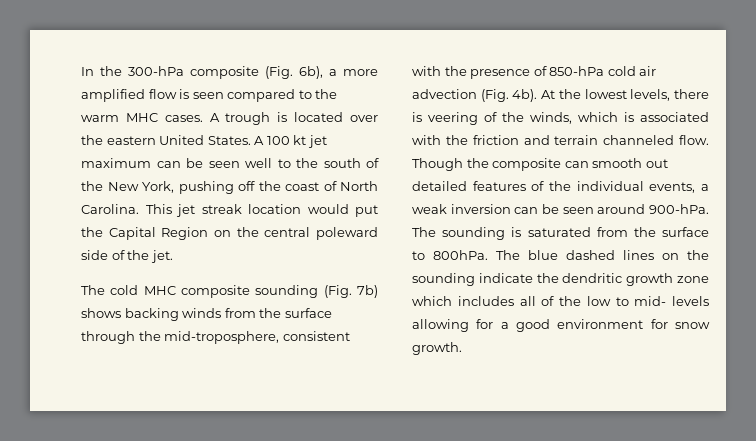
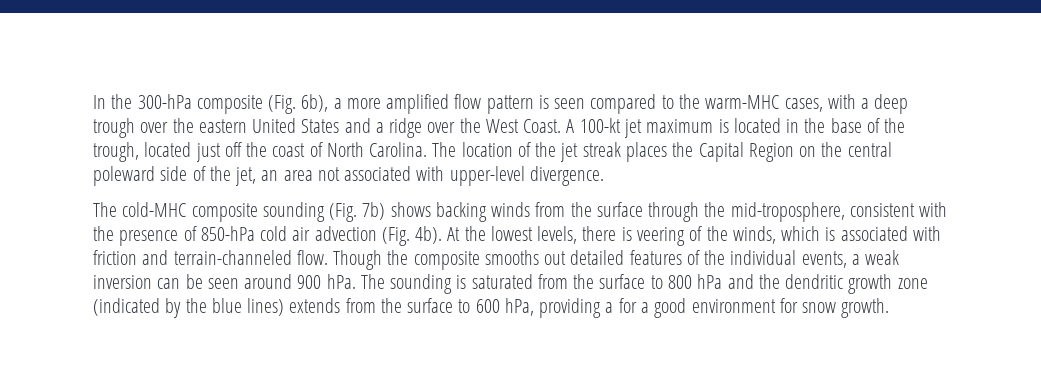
(177, 94) none -> [486,95,534,114] pattern
[81,112,378,125] [81,135,327,148] [81,158,379,168] [81,181,234,194] warm MHC cases. A trough is located over the eastern United States. A 100 kt jet maximum can be seen well to the south of the New York, pushing -> [705,94,909,114] [93,118,906,138] [93,142,221,162] warm-MHC cases, with a deep trough over the eastern United States and a ridge over the West Coast. A 100-kt jet maximum is located in the base of the trough, located just
[145,204,378,217] This jet streak location would put -> [432,142,667,162] The location of the jet streak places
[150,250,173,263] [81,285,176,295] jet. // The cold MHC -> [235,166,604,186] [93,202,187,217] jet, an area not associated with upper-level divergence. // The cold-MHC
[445,135,468,145] the -> (941, 233) none
[554,135,675,145] terrain channeled -> [173,250,292,265] terrain-channeled
[564,158,643,168] can smooth -> [484,250,539,265] smooths
[649,204,709,214] 900-hPa. -> [297,274,356,289] 900 hPa.
[433,250,709,260] [412,273,709,286] [412,296,709,306] [412,319,469,332] 800hPa. The blue dashed lines on the sounding indicate the dendritic growth zone which includes all of the low to mid- levels allowing -> [667,274,928,294] [93,298,614,318] 800 hPa and the dendritic growth zone (indicated by the blue lines) extends from the surface to 600 hPa, providing a

